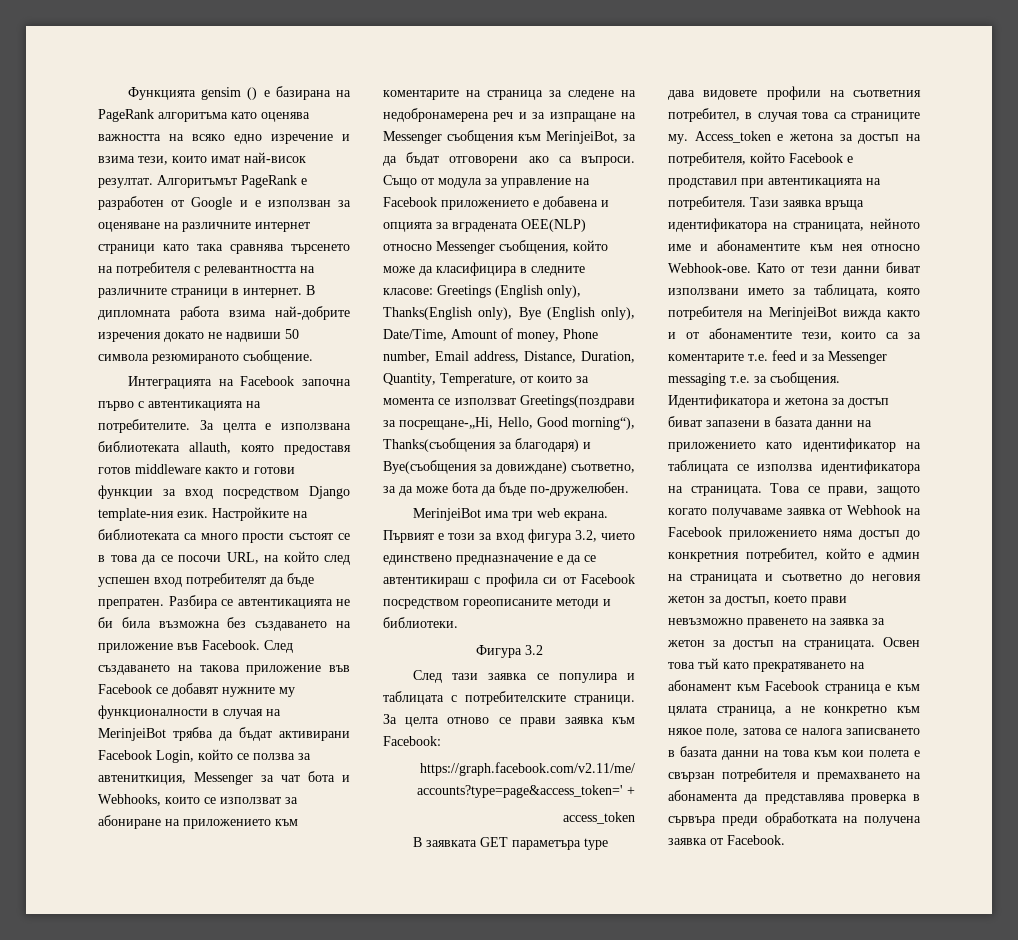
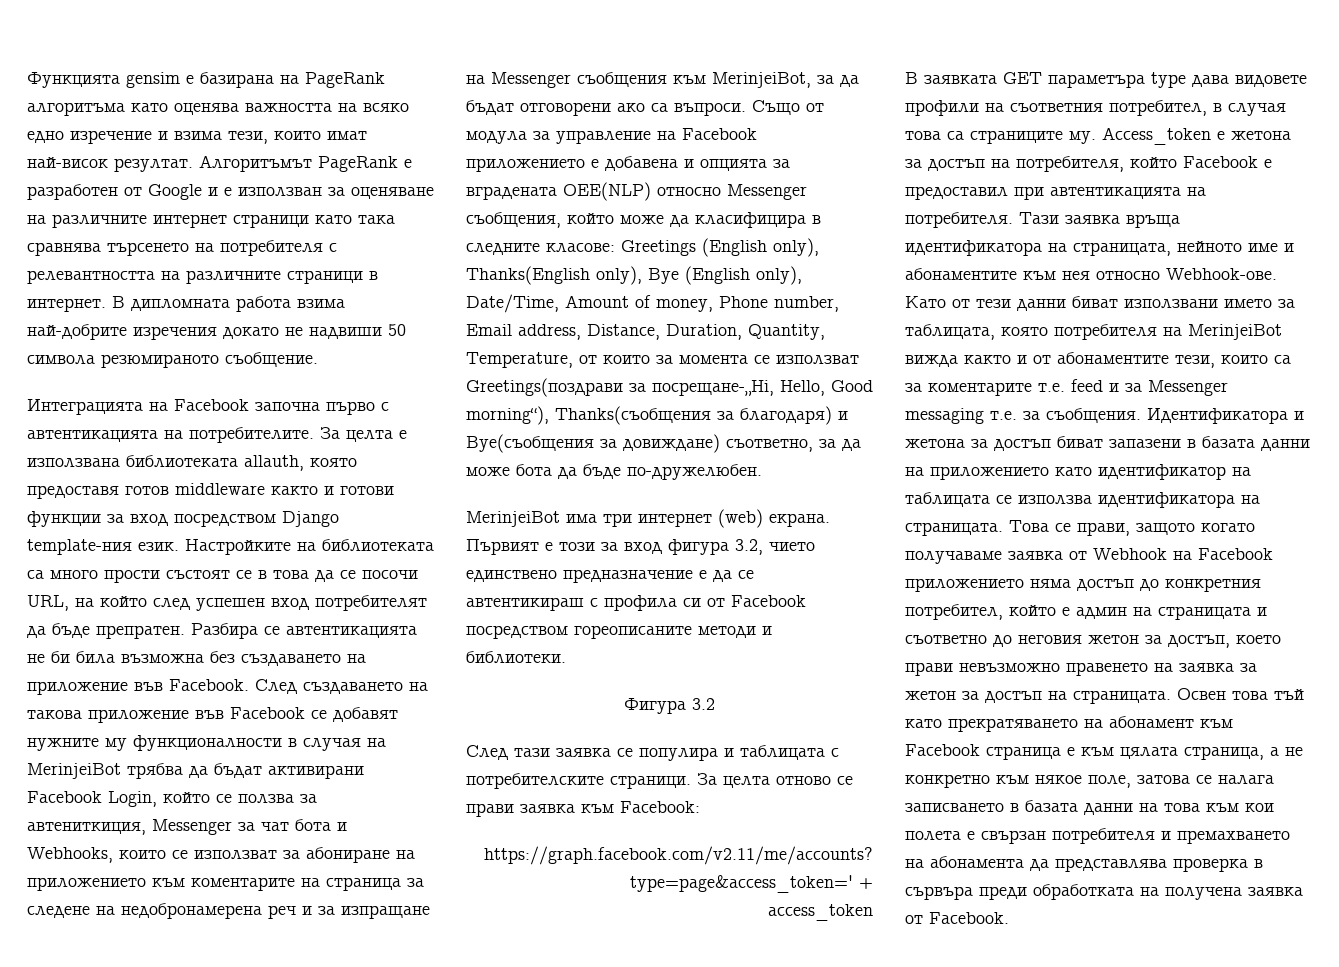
[247,87,258,100] () -> (180, 80) none
[536,508,560,518] web -> [638,509,763,528] интернет (web)
[668,178,737,188] продставил -> [905,186,1008,200] предоставил
[801,728,843,735] налога -> [1218,775,1274,785] налaга

